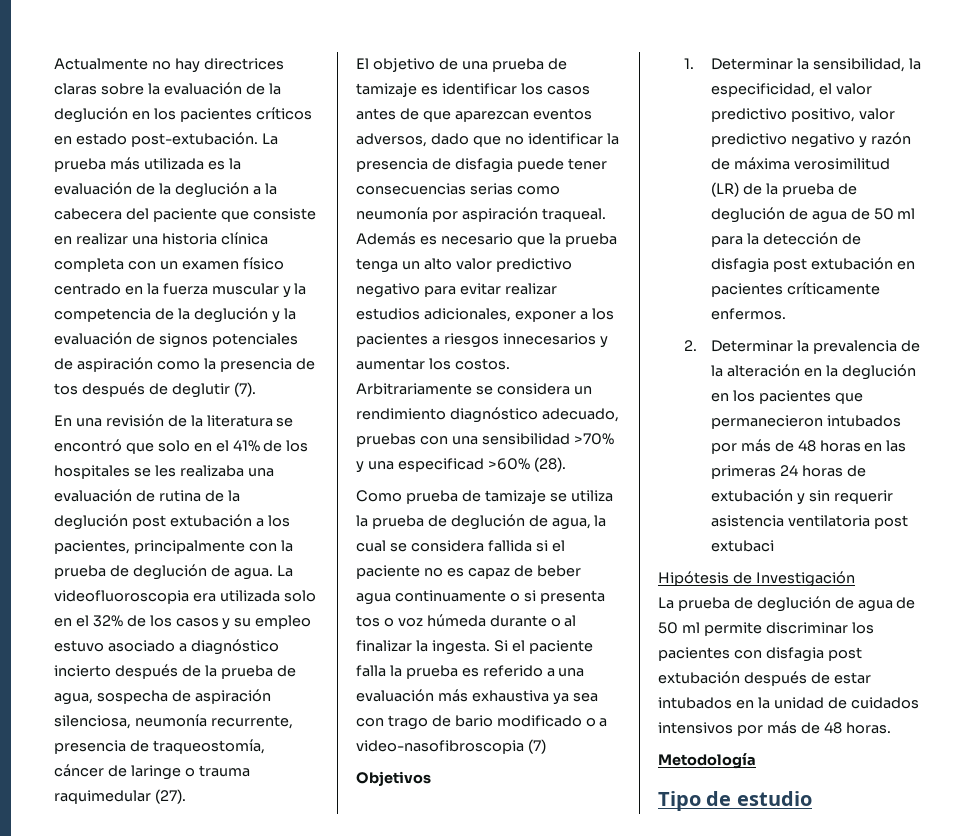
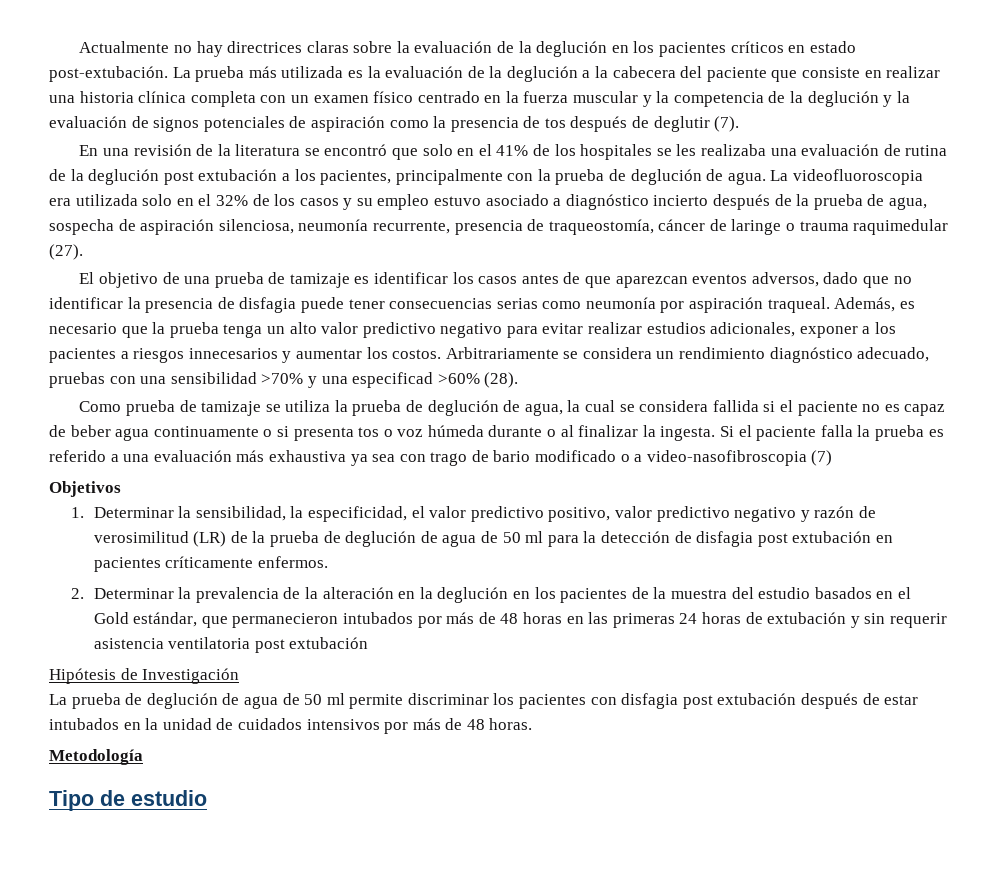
[356,232,416,245] Además -> [834,297,896,312] Además,
[733,157,790,170] máxima -> (876, 512) none
(831, 397) none -> [631,587,911,599] [93,612,198,627] de la muestra del estudio basados en el Gold estándar,
[710,540,774,552] extubaci -> [289,637,369,649] extubación

